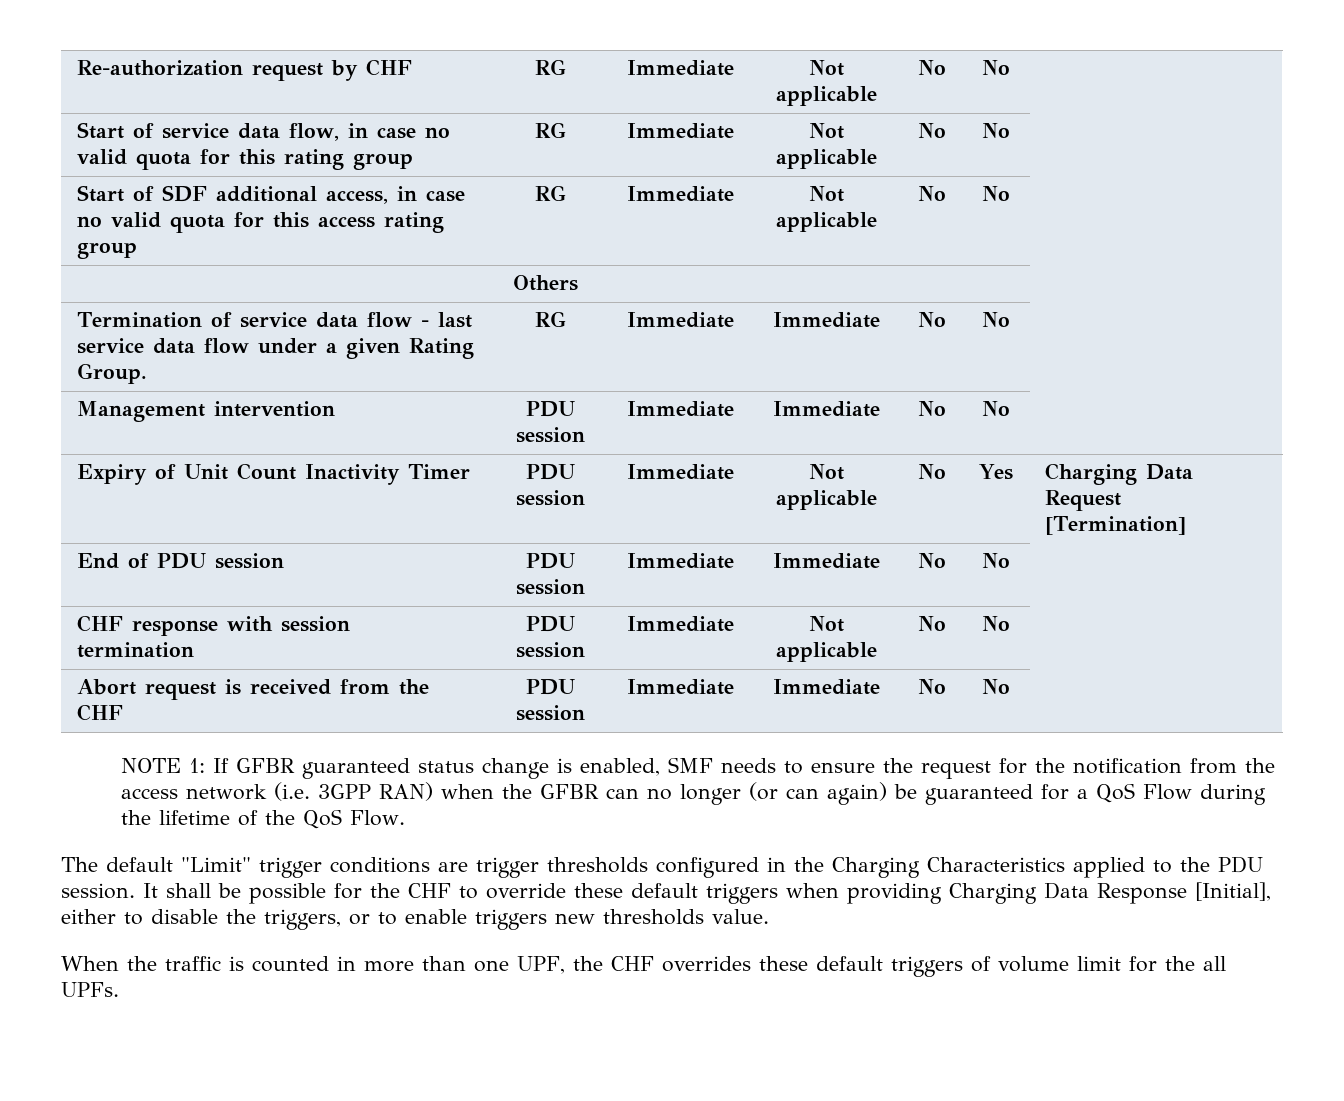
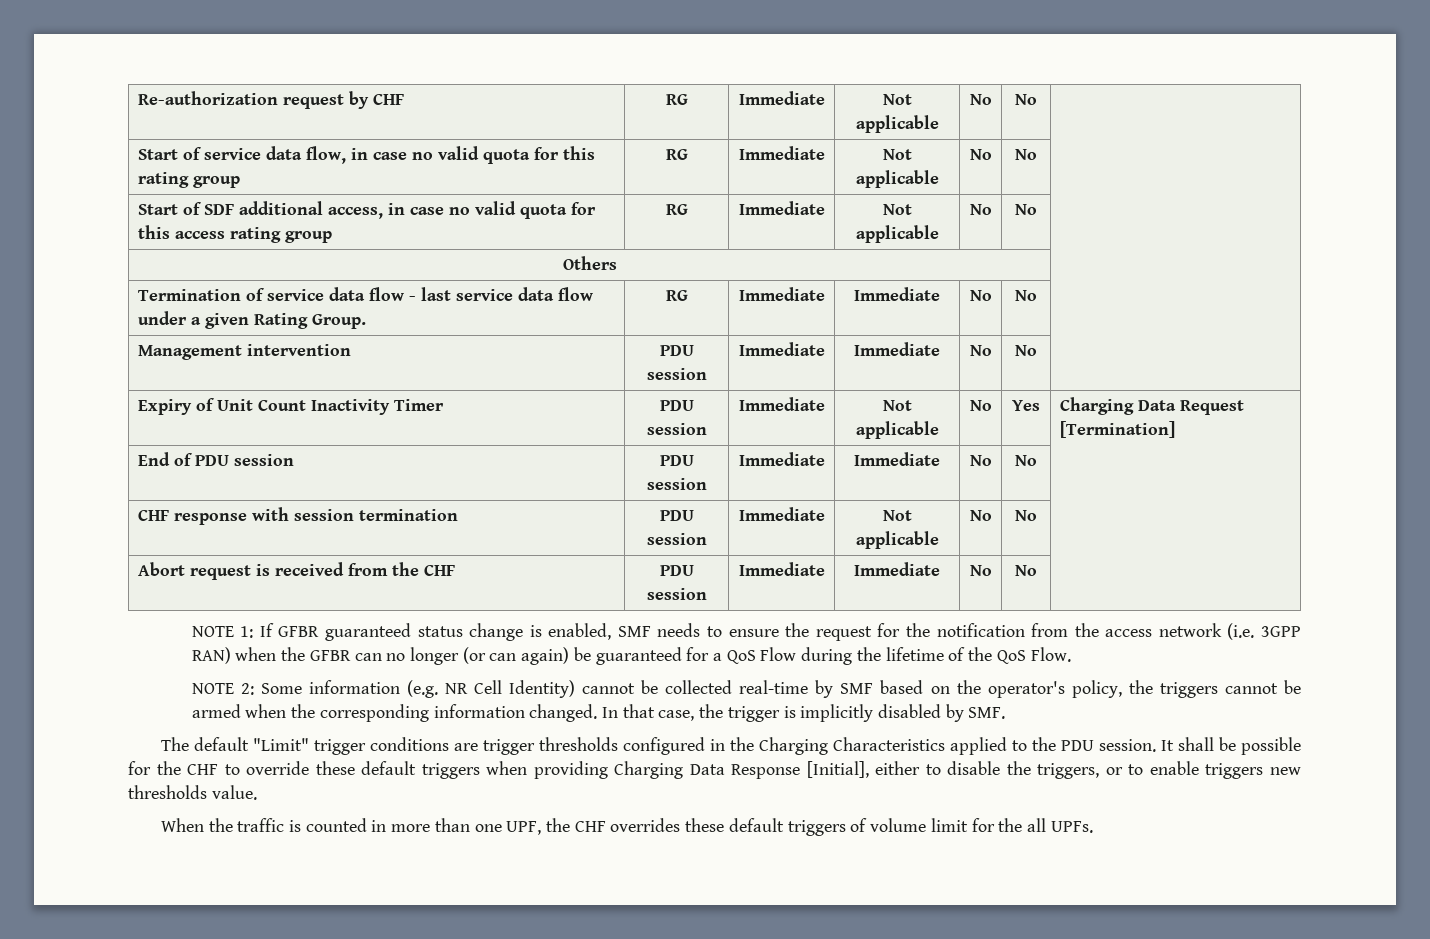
(406, 818) none -> [191,680,1301,698] [191,704,1006,722] // NOTE 2: Some information (e.g. NR Cell Identity) cannot be collected real-time by SMF based on the operator's policy, the triggers cannot be armed when the corresponding information changed. In that case, the trigger is implicitly disabled by SMF.

